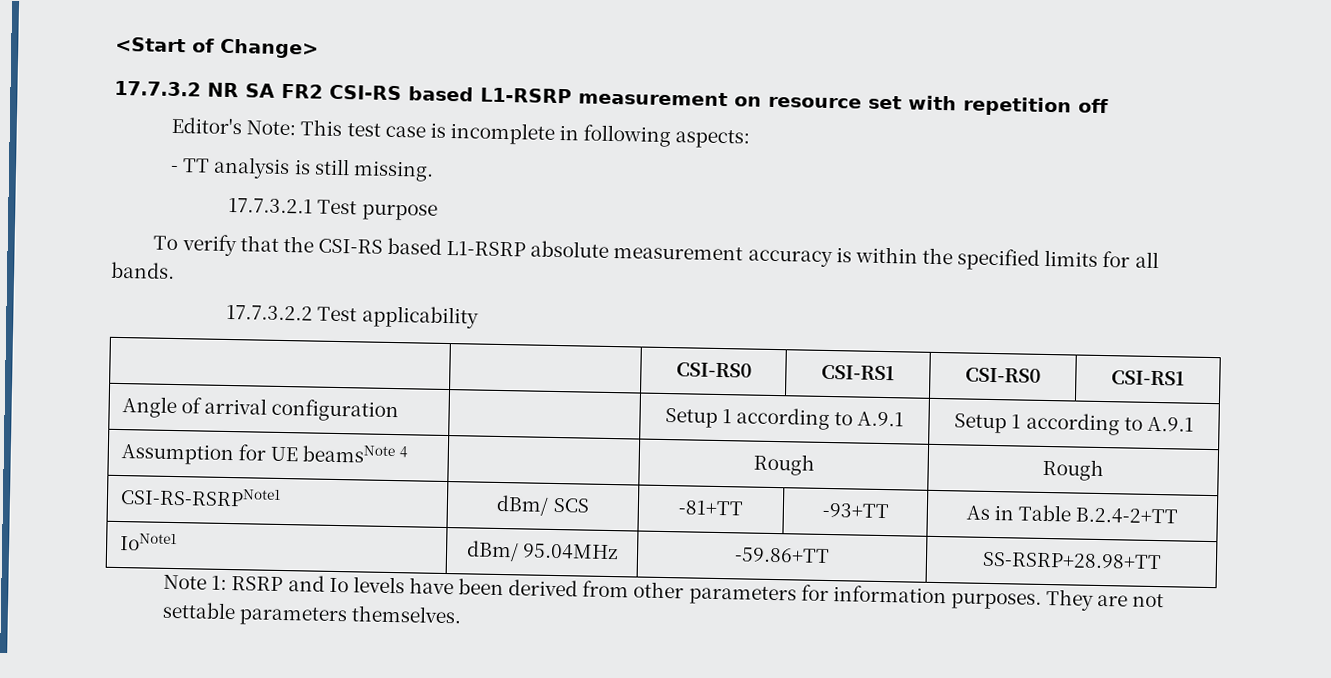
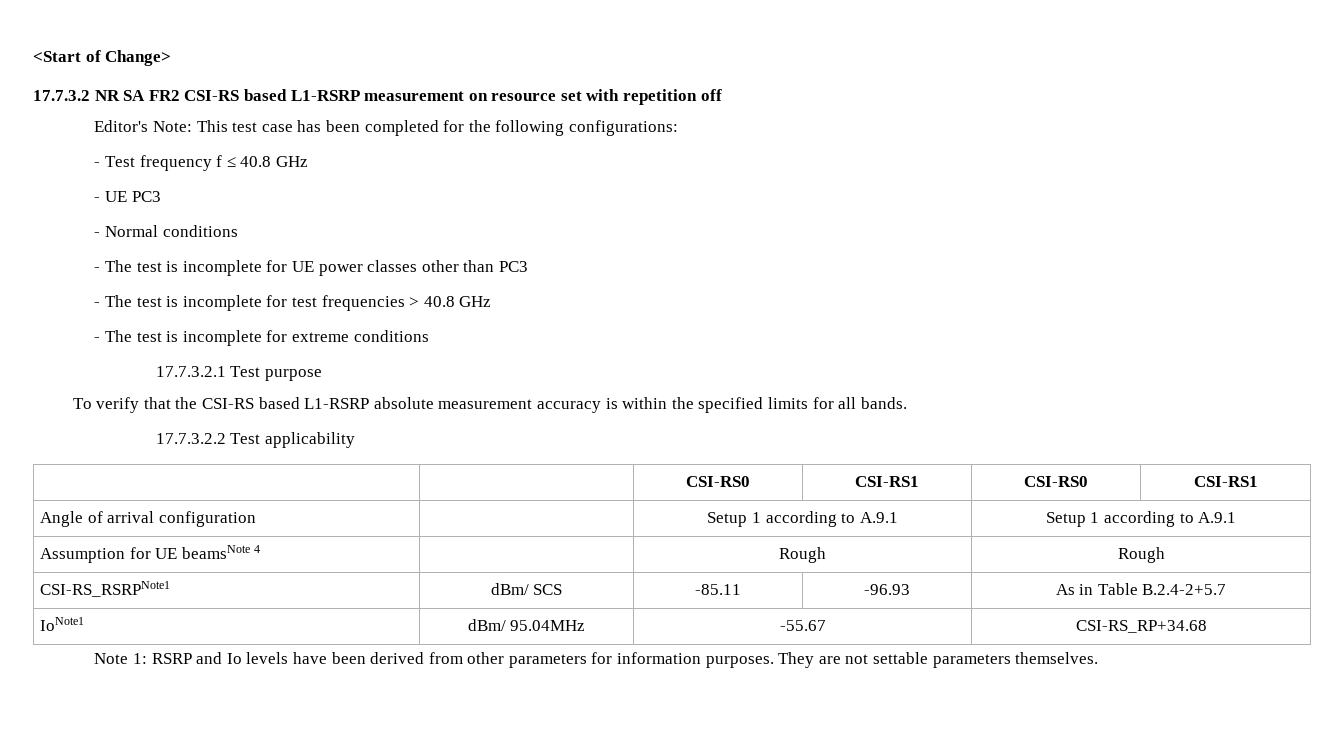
[429,122,751,149] [170,156,434,182] is incomplete in following aspects: // - TT analysis is still missing. -> [297,120,678,136] [94,155,308,171] [94,191,161,202] [94,225,238,237] [94,260,528,276] [94,295,492,311] [94,330,429,346] has been completed for the following configurations: // - Test frequency f ≤ 40.8 GHz // - UE PC3 // - Normal conditions // - The test is incomplete for UE power classes other than PC3 // - The test is incomplete for test frequencies > 40.8 GHz // - The test is incomplete for extreme conditions
[119,487,281,507] CSI-RS-RSRPNote1 -> [40,581,171,597] CSI-RS_RSRPNote1
[678,500,744,516] [821,502,890,519] -81+TT | -93+TT -> [695,584,741,595] [864,584,910,595] -85.11 | -96.93
[1075,507,1179,525] B.2.4-2+TT -> [1142,584,1227,595] B.2.4-2+5.7
[734,547,830,564] [981,551,1162,570] -59.86+TT | SS-RSRP+28.98+TT -> [779,620,826,631] [1075,620,1207,633] -55.67 | CSI-RS_RP+34.68

